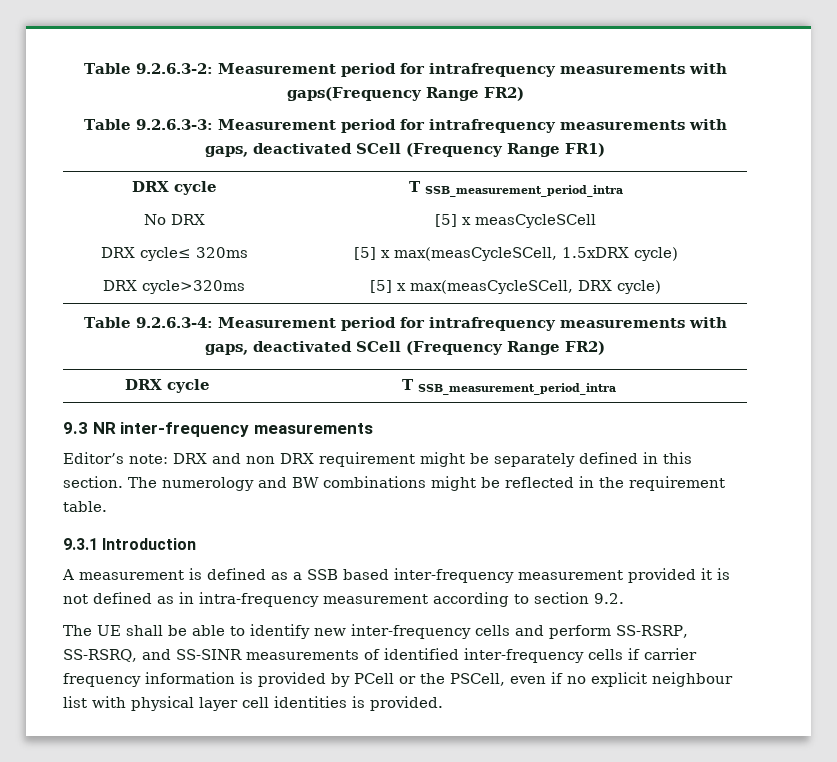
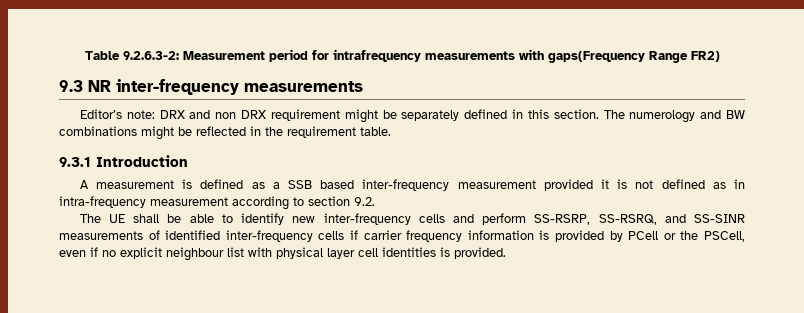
[83,119,727,133] [205,143,605,157] [131,181,217,195] [408,181,623,197] [143,214,205,225] [435,214,596,228] [100,247,248,261] [353,247,678,261] [103,280,245,294] [370,280,661,294] [83,317,727,331] [205,341,605,355] [125,379,210,393] [402,379,616,395] // Table 9.2.6.3-3: Measurement period for intrafrequency measurements with gaps, deactivated SCell (Frequency Range FR1) // DRX cycle | T SSB_measurement_period_intra // No DRX | [5] x measCycleSCell // DRX cycle≤ 320ms | [5] x max(measCycleSCell, 1.5xDRX cycle) // DRX cycle>320ms | [5] x max(measCycleSCell, DRX cycle) // Table 9.2.6.3-4: Measurement period for intrafrequency measurements with gaps, deactivated SCell (Frequency Range FR2) // DRX cycle | T SSB_measurement_period_intra -> (720, 56) none

